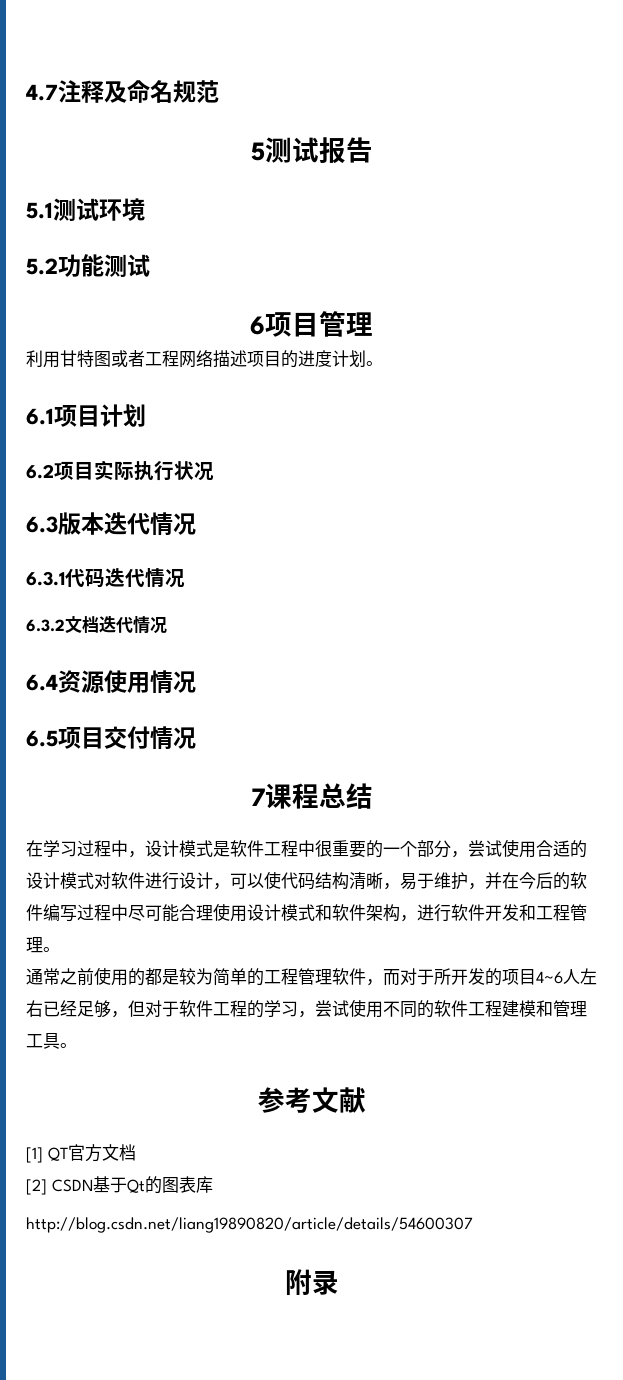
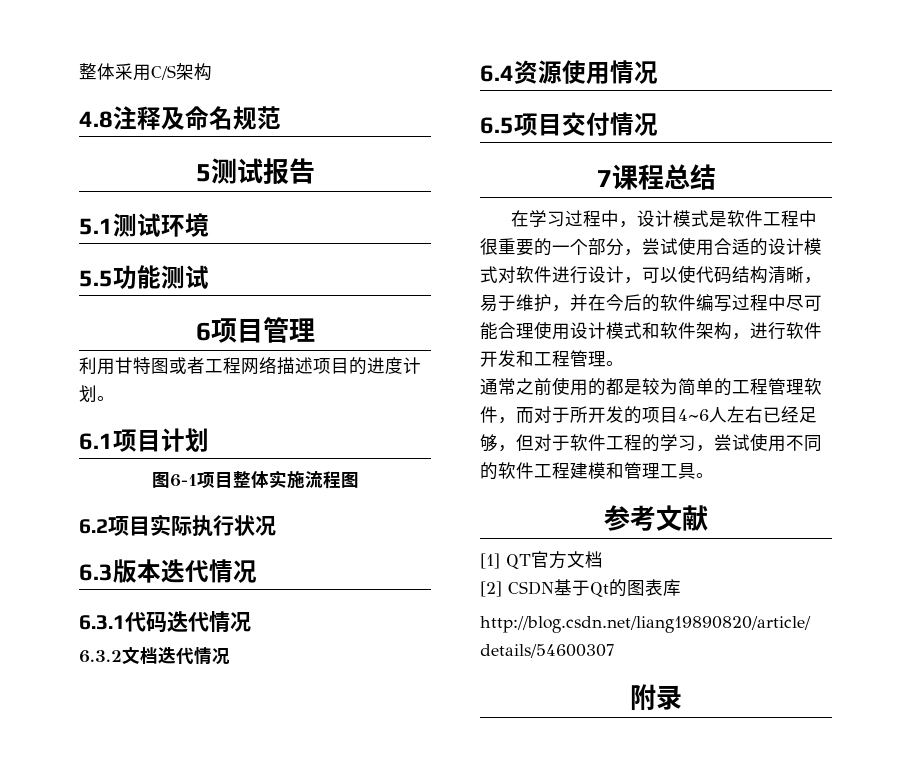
[26,84,58,101] 4.7 -> [79,63,212,81] [79,111,113,128] 整体采用C/S架构 // 4.8
[26,258,58,275] 5.2 -> [79,270,113,287] 5.5
(146, 415) none -> [151,470,359,489] // 图6-1项目整体实施流程图

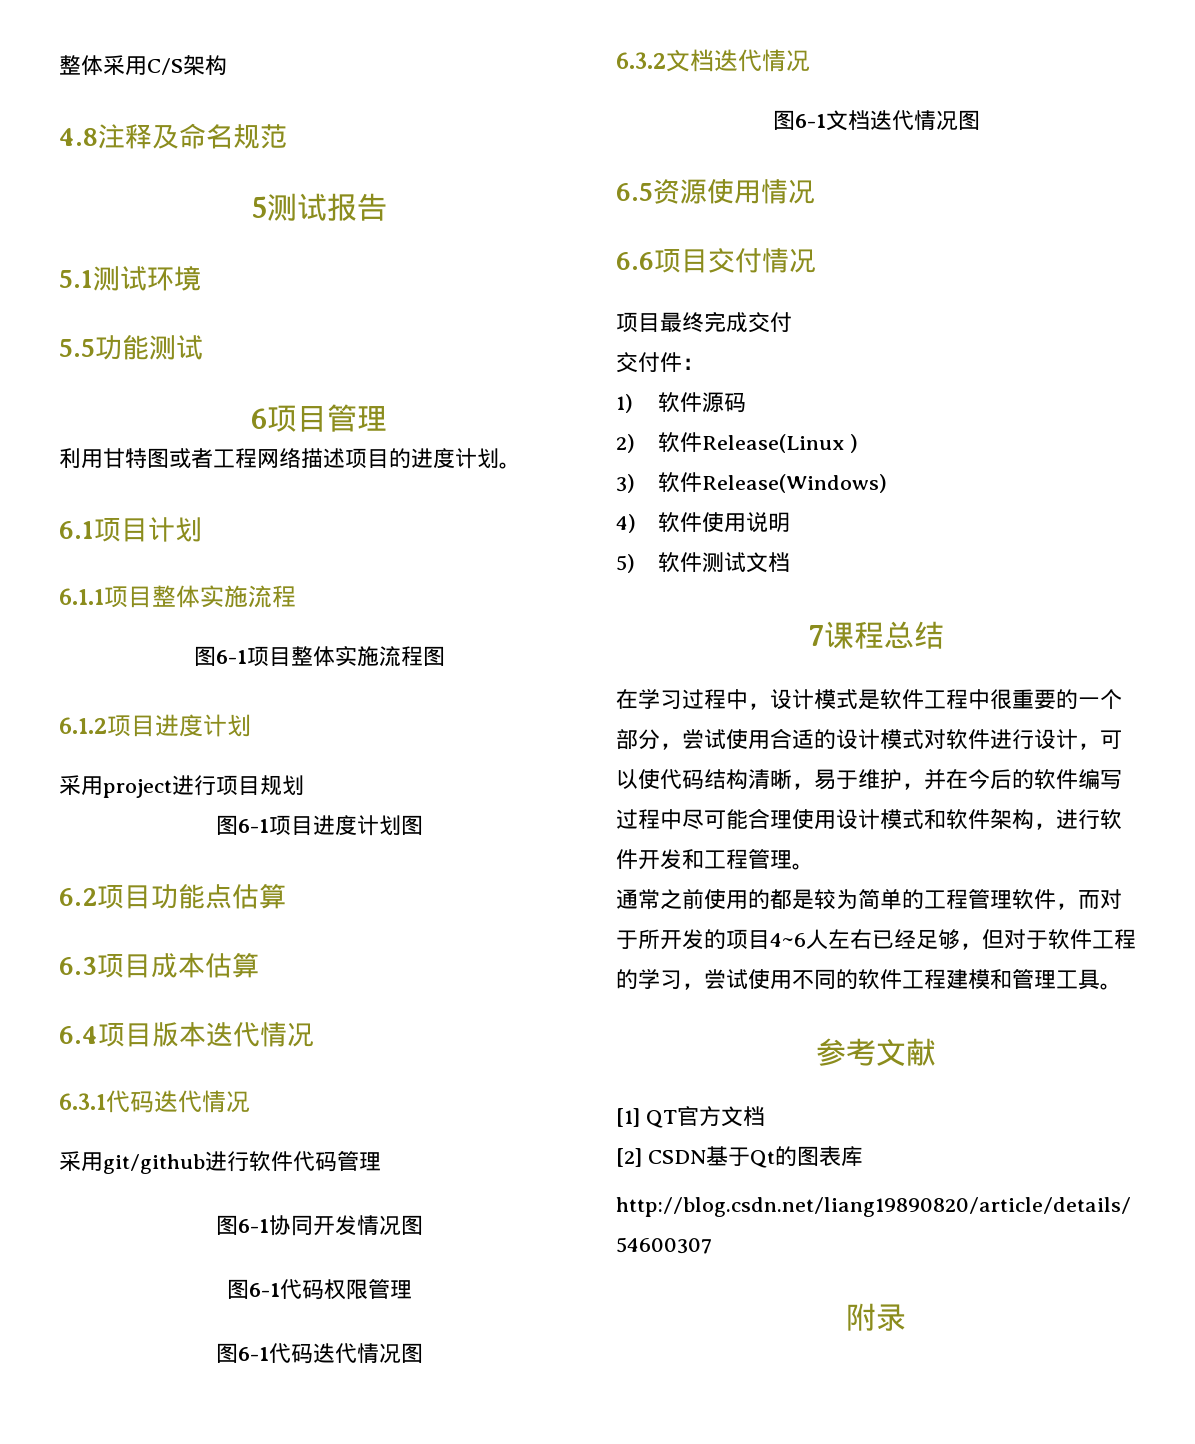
(209, 440) none -> [59,585,296,608] // 6.1.1项目整体实施流程
[79,514,276,537] [79,564,113,581] 6.2项目实际执行状况 // 6.3 -> [59,714,251,737] [59,775,304,798] [215,815,423,836] [59,883,286,909] [59,952,259,978] [59,1023,152,1047] 6.1.2项目进度计划 // 采用project进行项目规划 // 图6-1项目进度计划图 // 6.2项目功能点估算 // 6.3项目成本估算 // 6.4项目
[79,646,230,665] [480,65,514,82] 6.3.2文档迭代情况 // 6.4 -> [59,1151,381,1174] [215,1215,423,1236] [226,1279,412,1300] [215,1343,423,1364] [616,49,810,72] [772,110,980,131] [616,183,653,201] 采用git/github进行软件代码管理 // 图6-1协同开发情况图 // 图6-1代码权限管理 // 图6-1代码迭代情况图 // 6.3.2文档迭代情况 // 图6-1文档迭代情况图 // 6.5
[480,117,514,134] 6.5 -> [616,252,654,270] 6.6
(658, 124) none -> [616,311,792,333] [616,352,704,373] [616,392,746,413] [616,432,858,453] [616,472,887,493] [616,512,790,533] [616,552,790,573] // 项目最终完成交付 // 交付件： // 1)软件源码 // 2)软件Release(Linux ) // 3)软件Release(Windows) // 4)软件使用说明 // 5)软件测试文档

